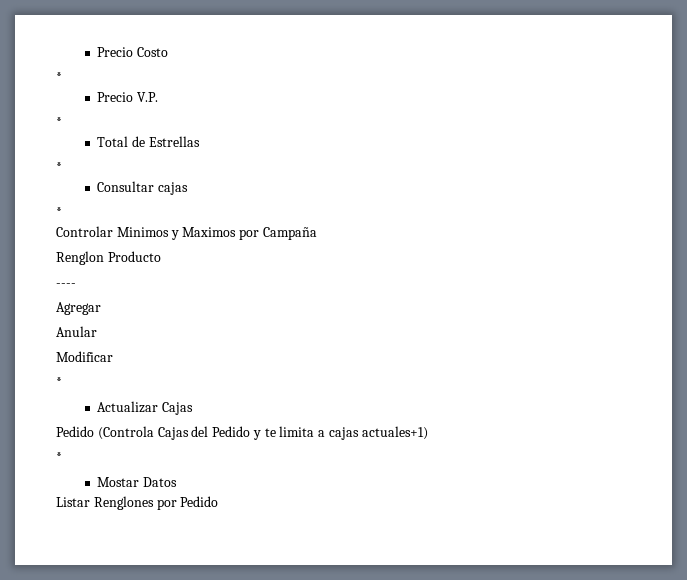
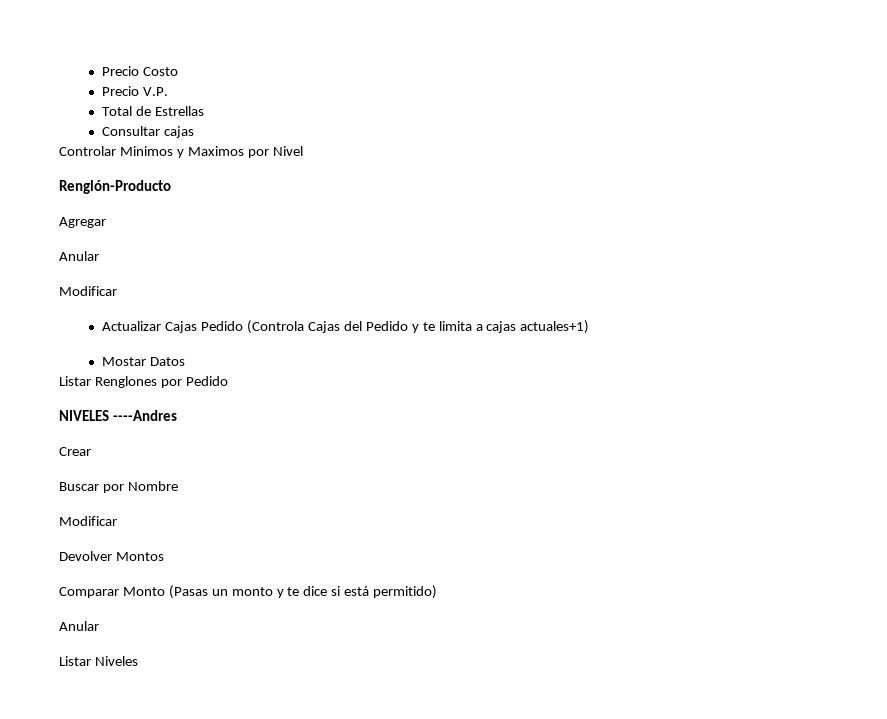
[56,72,62,82] // * -> (179, 71) none
[56,117,62,127] // * -> (169, 91) none
[56,162,62,172] // * -> (205, 111) none
[56,207,62,217] // * -> (195, 132) none
[262,227,317,240] [56,251,161,265] [56,283,76,287] Campaña // Renglon Producto // ---- -> [272,146,303,156] [59,180,171,194] Nivel // Renglón-Producto
[56,377,62,387] // * -> (117, 291) none
(193, 408) // -> (198, 327) none
[56,452,62,462] // * -> (590, 327) none
(219, 501) none -> [59,410,177,421] [59,447,91,456] [59,481,178,493] [59,516,117,526] [59,551,164,561] [59,585,438,599] [59,621,99,631] [59,656,138,666] // NIVELES ----Andres // Crear // Buscar por Nombre // Modificar // Devolver Montos // Comparar Monto (Pasas un monto y te dice si está permitido) // Anular // Listar Niveles

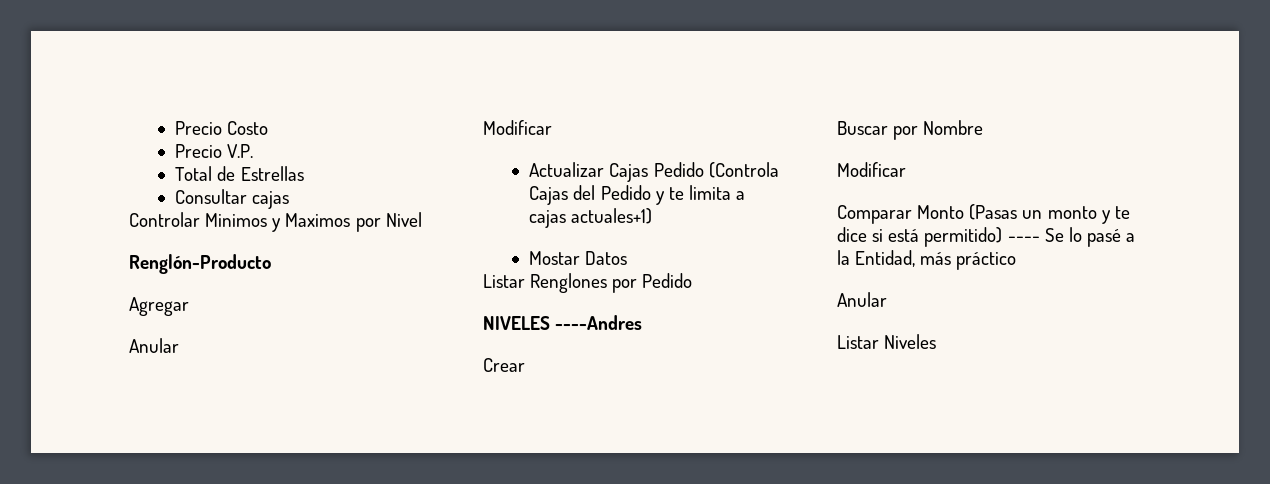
[59,551,164,561] // Devolver Montos -> (906, 169) none
(438, 592) none -> [1007,227,1136,247] [837,250,1017,270] ---- Se lo pasé a la Entidad, más práctico

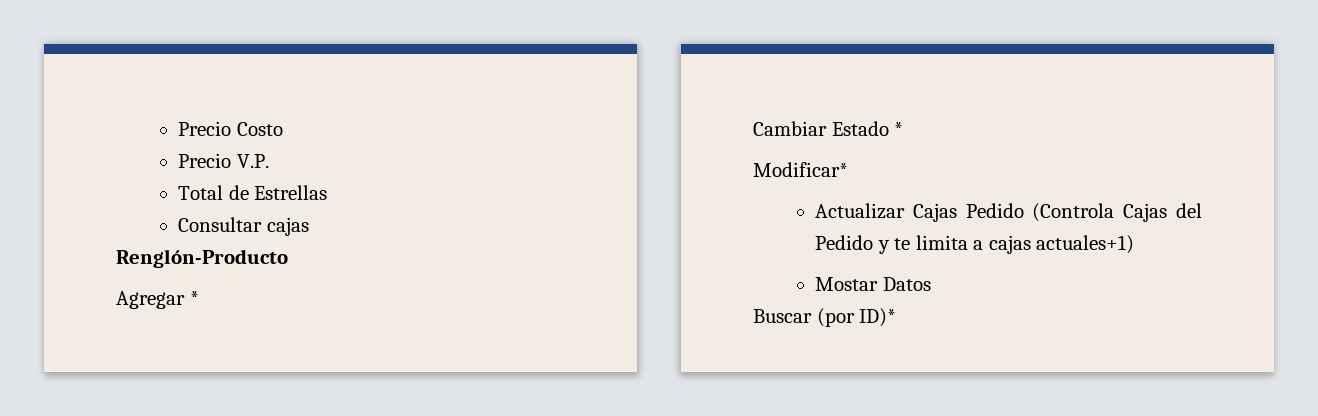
[129,212,422,232] [129,254,271,274] [129,297,189,316] [129,338,179,353] [483,120,552,135] Controlar Minimos y Maximos por Nivel // Renglón-Producto // Agregar // Anular // Modificar -> [116,249,288,268] [116,291,199,309] [753,121,904,136] [753,162,848,177] Renglón-Producto // Agregar * // Cambiar Estado * // Modificar*
[483,273,693,293] [483,315,643,330] [483,358,525,372] [837,120,984,140] [837,162,906,177] [837,204,1130,224] [837,227,1136,247] [837,250,1017,270] [837,292,887,307] [837,334,937,349] Listar Renglones por Pedido // NIVELES ----Andres // Crear // Buscar por Nombre // Modificar // Comparar Monto (Pasas un monto y te dice si está permitido) ---- Se lo pasé a la Entidad, más práctico // Anular // Listar Niveles -> [753,308,897,327] Buscar (por ID)*

